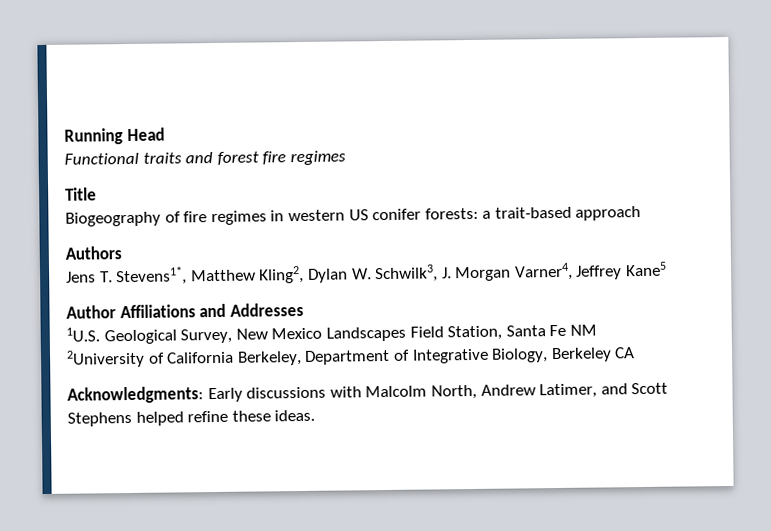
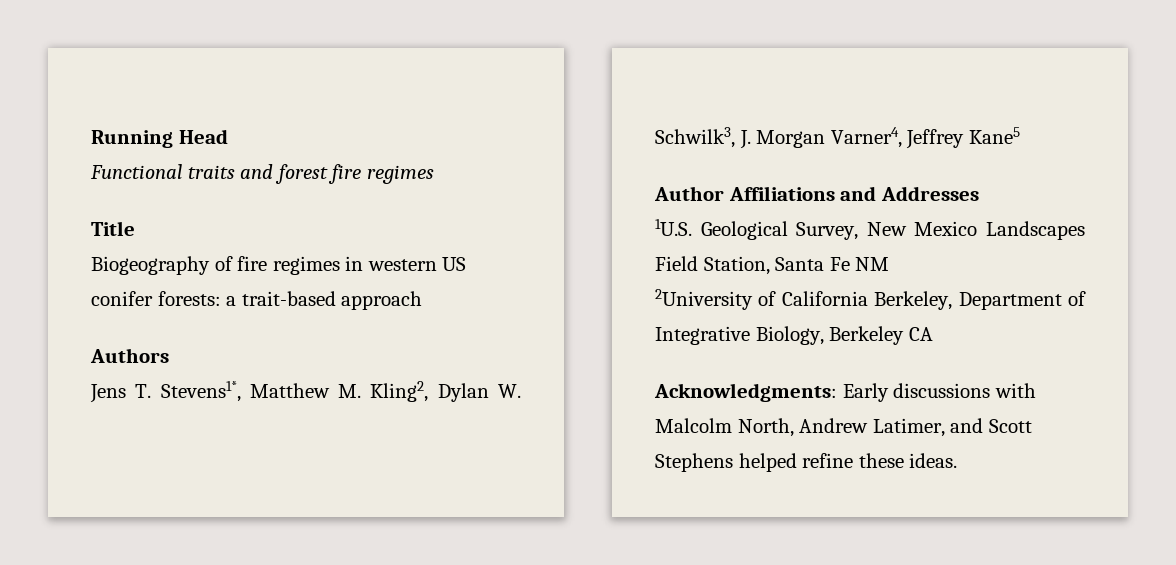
(256, 275) none -> [338,384,362,398] M.

